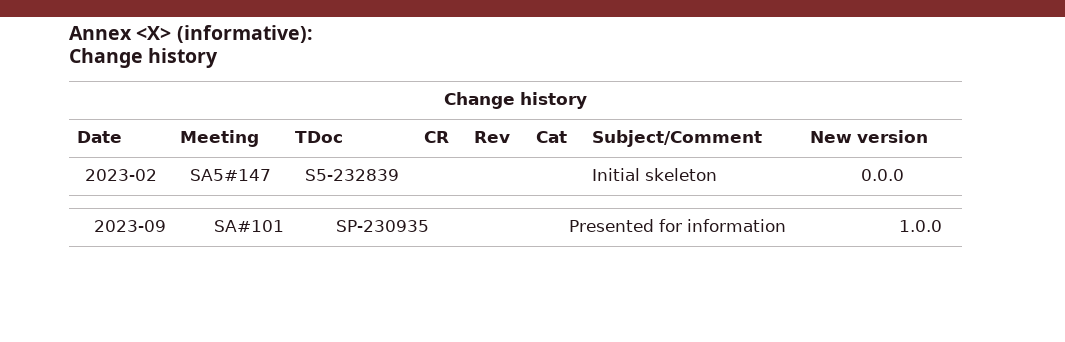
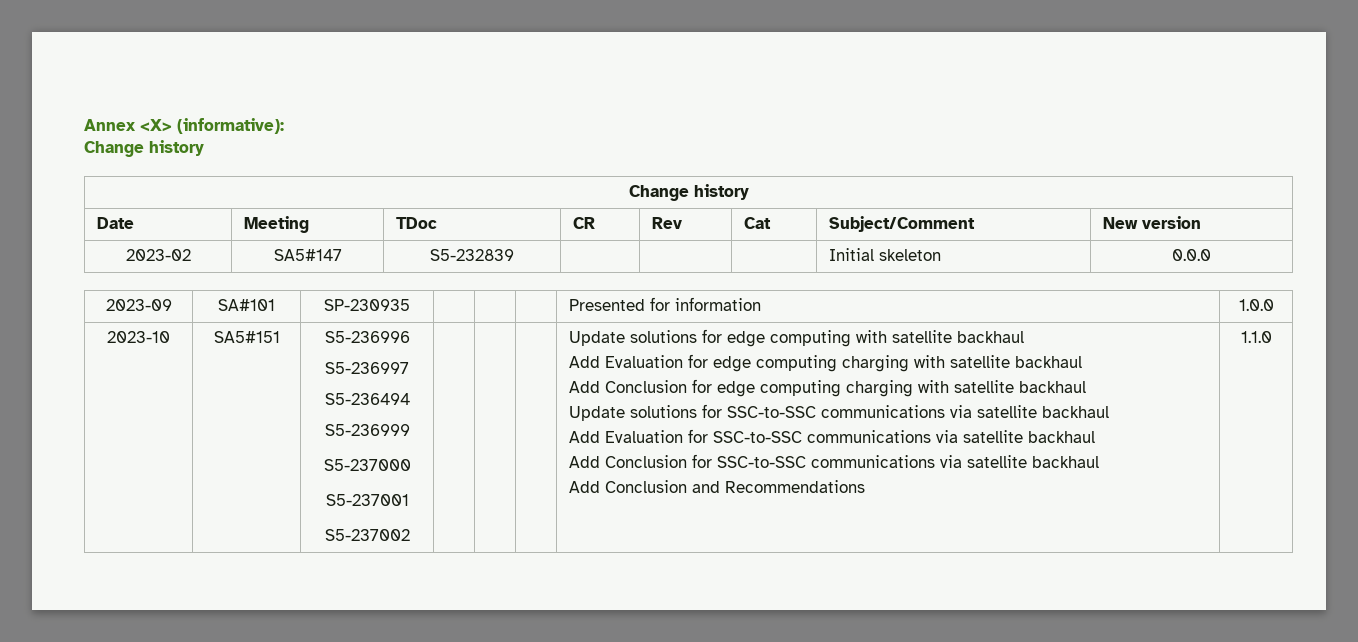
(942, 226) none -> [107,331,170,343] [213,331,280,343] [324,331,410,343] [325,362,409,374] [324,393,410,405] [324,424,410,436] [323,459,411,471] [325,494,409,506] [324,529,410,541] [569,329,1025,347] [569,354,1083,372] [569,379,1087,397] [569,404,1110,421] [569,429,1096,443] [569,454,1100,468] [569,480,866,493] [1240,331,1272,343] // 2023-10 | SA5#151 | S5-236996 // S5-236997 // S5-236494 // S5-236999 // S5-237000 // S5-237001 // S5-237002 | | | | Update solutions for edge computing with satellite backhaul // Add Evaluation for edge computing charging with satellite backhaul // Add Conclusion for edge computing charging with satellite backhaul // Update solutions for SSC-to-SSC communications via satellite backhaul // Add Evaluation for SSC-to-SSC communications via satellite backhaul // Add Conclusion for SSC-to-SSC communications via satellite backhaul // Add Conclusion and Recommendations | 1.1.0

